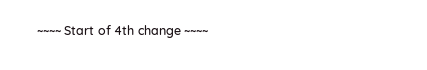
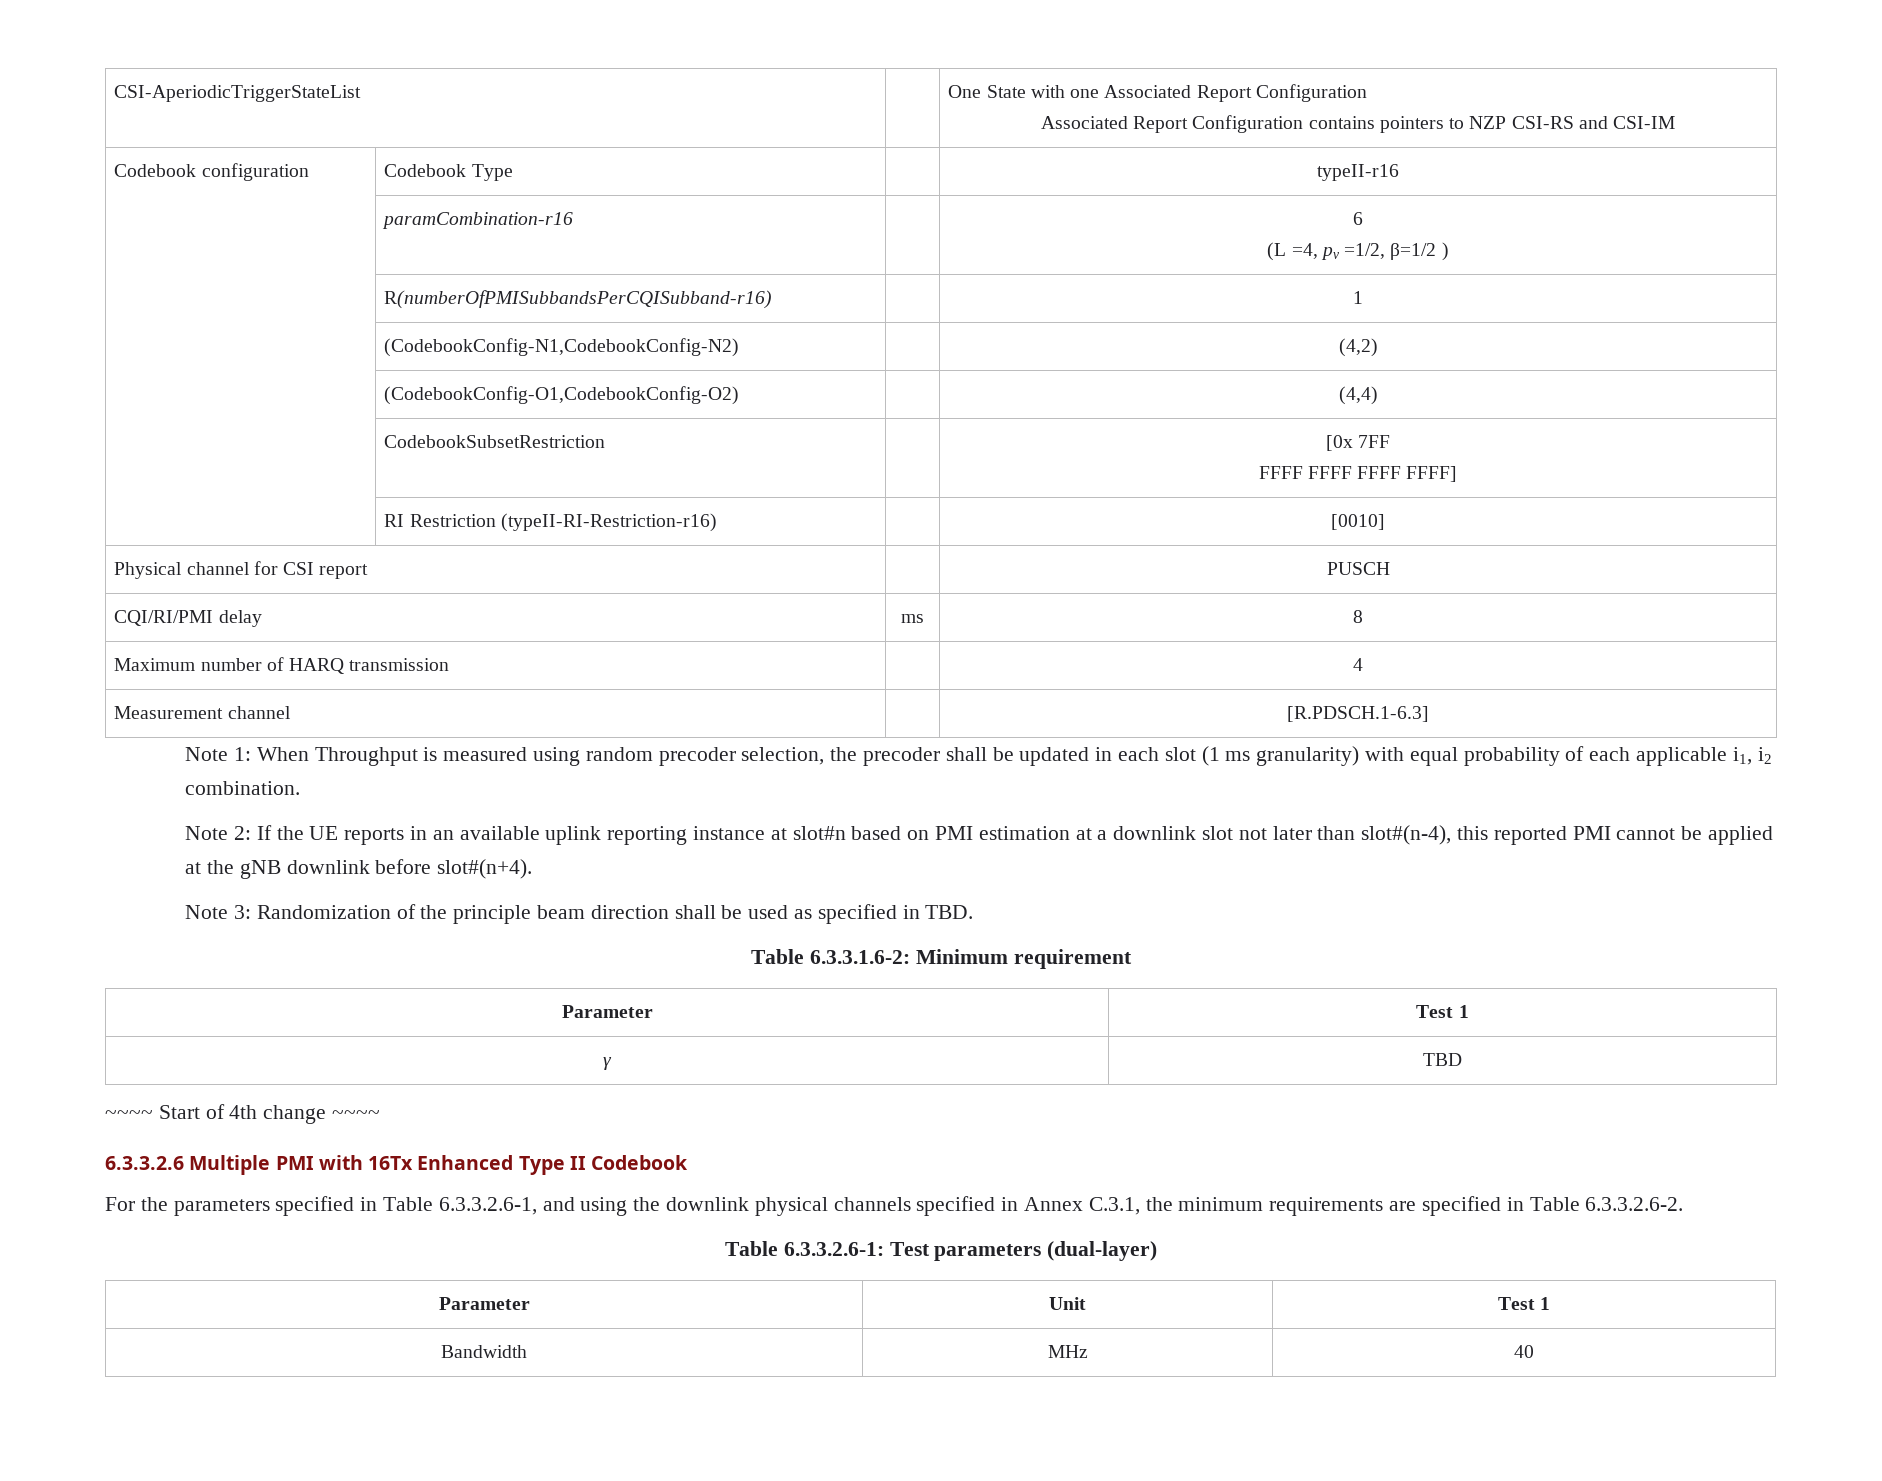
(37, 32) none -> [114,85,362,102] [948,84,1368,102] [1040,115,1676,133] [114,163,309,181] [384,164,513,181] [1317,164,1399,181] [382,212,574,229] [1353,212,1363,225] [1267,242,1449,261] [384,290,773,309] [1353,291,1363,304] [384,338,740,357] [1338,338,1378,357] [384,386,740,405] [1338,386,1378,405] [384,435,606,448] [1325,435,1391,451] [1258,466,1458,482] [384,513,717,532] [1331,514,1385,530] [114,561,369,579] [1326,562,1390,575] [114,610,262,627] [901,614,924,623] [1353,610,1363,623] [114,657,450,674] [1353,658,1363,671] [114,706,291,719] [1287,706,1429,722] [185,746,1772,766] [185,781,301,795] [185,825,1774,845] [185,859,533,879] [185,904,974,924] [751,949,1132,969] [561,1005,653,1018] [1416,1005,1469,1018] [603,1057,612,1070] [1423,1053,1462,1066] CSI-AperiodicTriggerStateList | | One State with one Associated Report Configuration // Associated Report Configuration contains pointers to NZP CSI-RS and CSI-IM // Codebook configuration | Codebook Type | | typeII-r16 // | paramCombination-r16 | | 6 // (L =4, pν =1/2, β=1/2 ) // | R(numberOfPMISubbandsPerCQISubband-r16) | | 1 // | (CodebookConfig-N1,CodebookConfig-N2) | | (4,2) // | (CodebookConfig-O1,CodebookConfig-O2) | | (4,4) // | CodebookSubsetRestriction | | [0x 7FF // FFFF FFFF FFFF FFFF] // | RI Restriction (typeII-RI-Restriction-r16) | | [0010] // Physical channel for CSI report | | PUSCH // CQI/RI/PMI delay | ms | 8 // Maximum number of HARQ transmission | | 4 // Measurement channel | | [R.PDSCH.1-6.3] // Note 1: When Throughput is measured using random precoder selection, the precoder shall be updated in each slot (1 ms granularity) with equal probability of each applicable i1, i2 combination. // Note 2: If the UE reports in an available uplink reporting instance at slot#n based on PMI estimation at a downlink slot not later than slot#(n-4), this reported PMI cannot be applied at the gNB downlink before slot#(n+4). // Note 3: Randomization of the principle beam direction shall be used as specified in TBD. // Table 6.3.3.1.6-2: Minimum requirement // Parameter | Test 1 // γ | TBD //
(208, 32) none -> [105,1155,689,1175] [105,1196,1684,1216] [724,1241,1158,1261] [438,1297,530,1310] [1049,1297,1086,1310] [1497,1297,1551,1310] [441,1345,527,1358] [1047,1345,1088,1358] [1514,1345,1534,1358] // 6.3.3.2.6 Multiple PMI with 16Tx Enhanced Type II Codebook // For the parameters specified in Table 6.3.3.2.6-1, and using the downlink physical channels specified in Annex C.3.1, the minimum requirements are specified in Table 6.3.3.2.6-2. // Table 6.3.3.2.6-1: Test parameters (dual-layer) // Parameter | Unit | Test 1 // Bandwidth | MHz | 40

